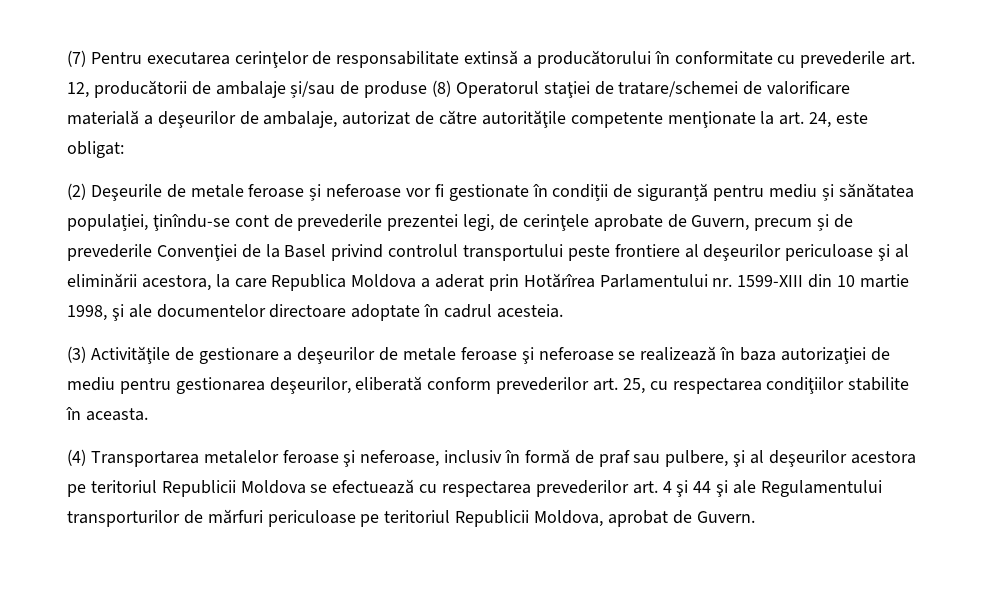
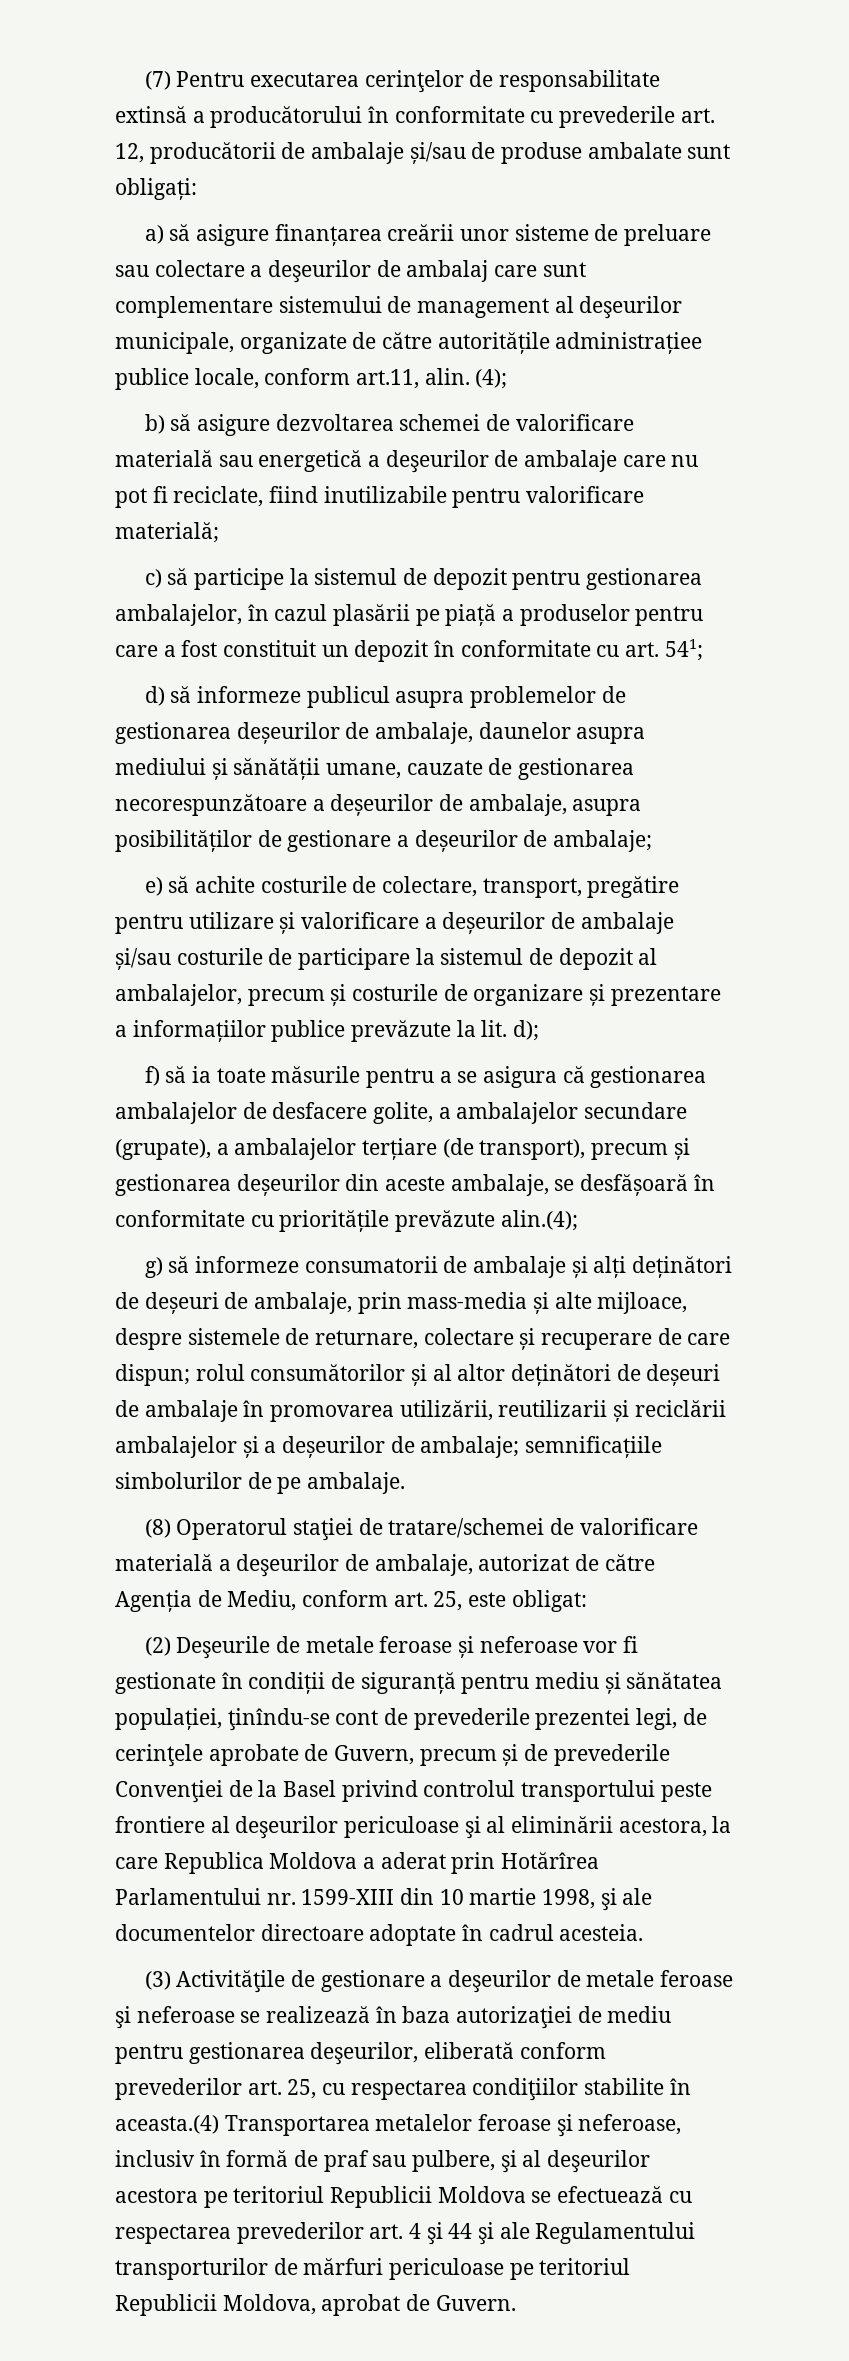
(428, 89) none -> [587,142,731,159] [115,178,197,200] [144,224,711,246] [115,260,586,283] [115,296,683,319] [115,332,703,354] [115,368,508,390] [144,414,634,436] [115,450,699,473] [115,486,645,508] [115,522,219,543] [144,568,702,590] [115,604,704,626] [115,639,703,662] [144,686,626,708] [115,722,646,744] [115,758,635,780] [115,794,642,816] [115,830,653,852] [144,876,680,898] [115,912,674,934] [115,948,658,970] [115,984,721,1006] [115,1020,540,1042] [144,1066,707,1088] [115,1102,688,1124] [115,1138,690,1160] [115,1174,715,1196] [115,1210,578,1232] [144,1256,732,1278] [115,1292,688,1314] [115,1328,731,1350] [115,1364,721,1386] [115,1400,726,1422] [115,1436,663,1458] [115,1472,406,1494] ambalate sunt obligați: // a) să asigure finanțarea creării unor sisteme de preluare sau colectare a deşeurilor de ambalaj care sunt complementare sistemului de management al deşeurilor municipale, organizate de către autoritățile administrațiee publice locale, conform art.11, alin. (4); // b) să asigure dezvoltarea schemei de valorificare materială sau energetică a deşeurilor de ambalaje care nu pot fi reciclate, fiind inutilizabile pentru valorificare materială; // c) să participe la sistemul de depozit pentru gestionarea ambalajelor, în cazul plasării pe piață a produselor pentru care a fost constituit un depozit în conformitate cu art. 541; // d) să informeze publicul asupra problemelor de gestionarea deșeurilor de ambalaje, daunelor asupra mediului și sănătății umane, cauzate de gestionarea necorespunzătoare a deșeurilor de ambalaje, asupra posibilităților de gestionare a deșeurilor de ambalaje; // e) să achite costurile de colectare, transport, pregătire pentru utilizare și valorificare a deșeurilor de ambalaje și/sau costurile de participare la sistemul de depozit al ambalajelor, precum și costurile de organizare și prezentare a informațiilor publice prevăzute la lit. d); // f) să ia toate măsurile pentru a se asigura că gestionarea ambalajelor de desfacere golite, a ambalajelor secundare (grupate), a ambalajelor terțiare (de transport), precum și gestionarea deșeurilor din aceste ambalaje, se desfășoară în conformitate cu prioritățile prevăzute alin.(4); // g) să informeze consumatorii de ambalaje și alți deținători de deșeuri de ambalaje, prin mass-media și alte mijloace, despre sistemele de returnare, colectare și recuperare de care dispun; rolul consumătorilor și al altor deținători de deșeuri de ambalaje în promovarea utilizării, reutilizarii și reciclării ambalajelor și a deșeurilor de ambalaje; semnificațiile simbolurilor de pe ambalaje. //
[481,110,832,128] autorităţile competente menţionate la art. 24, -> [115,1590,463,1612] Agenția de Mediu, conform art. 25,
[85,408,148,421] [67,449,86,466] aceasta. // (4) -> [115,2115,219,2134] aceasta.(4)

